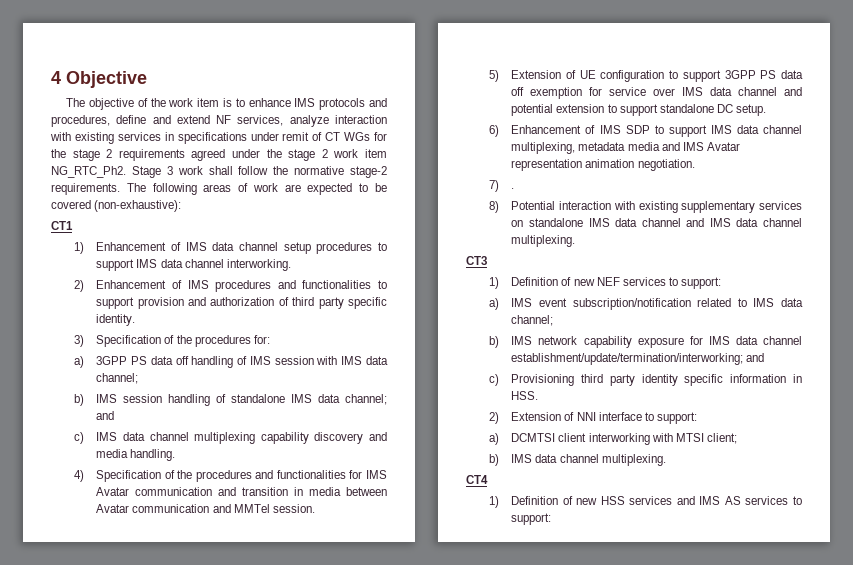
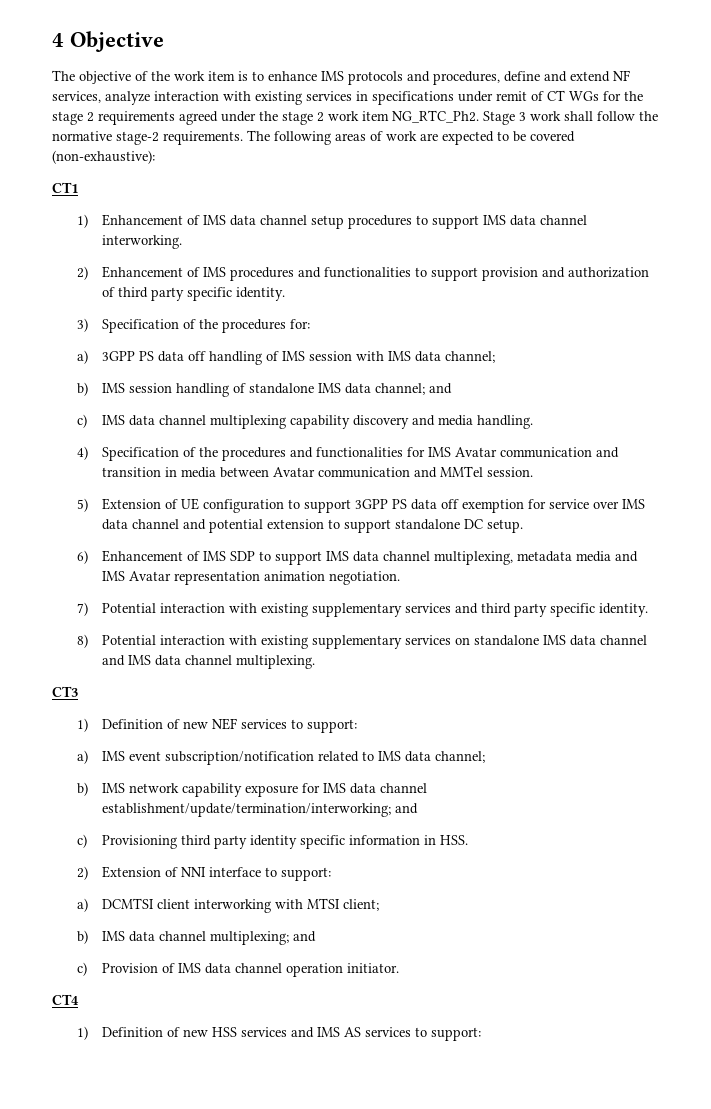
[511,188,515,189] . -> [101,603,648,617] Potential interaction with existing supplementary services and third party specific identity.
[601,454,666,466] multiplexing. -> [209,931,316,945] [76,962,399,977] multiplexing; and // c) Provision of IMS data channel operation initiator.

